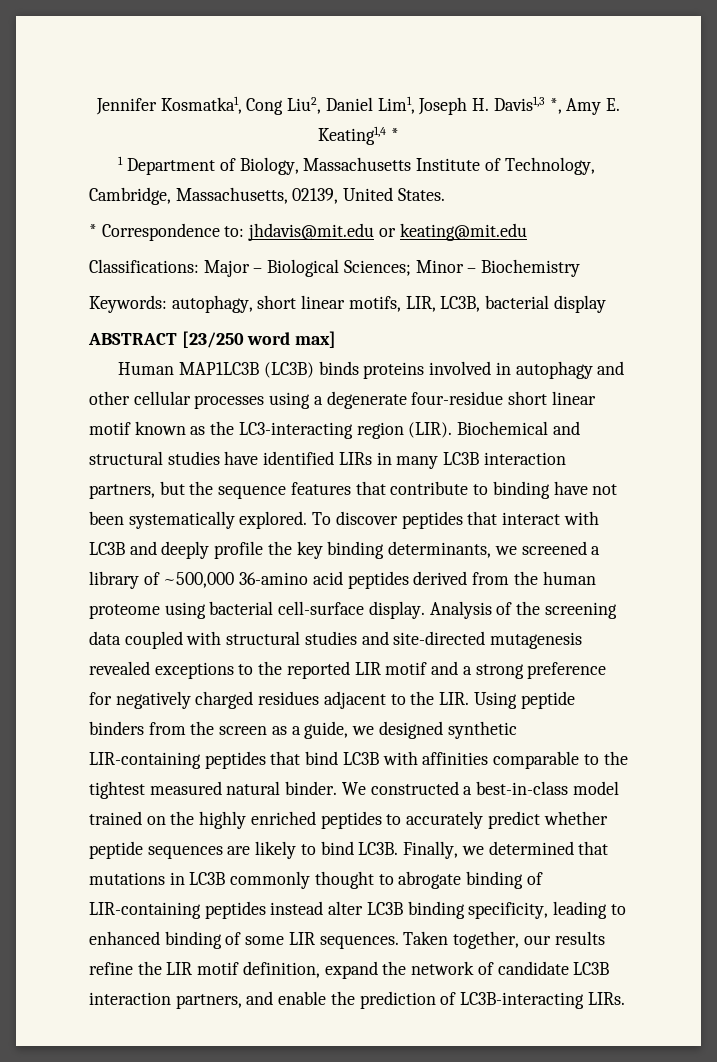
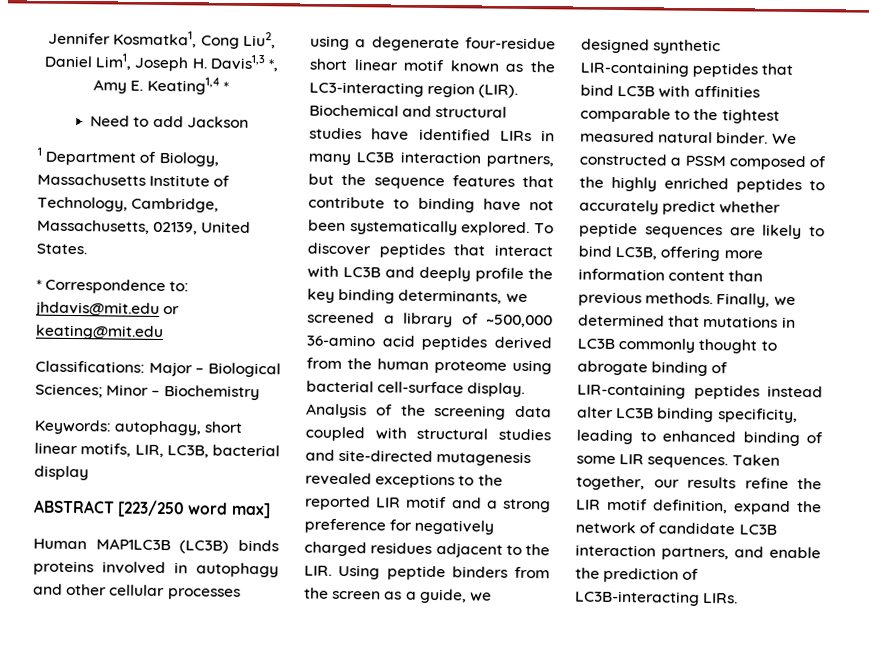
(399, 134) none -> [90,115,249,128] // Need to add Jackson
[181,331,244,348] [23/250 -> [117,499,186,518] [223/250
[476,781,619,795] [89,811,166,825] best-in-class model trained on -> [684,155,826,171] PSSM composed of
[358,842,399,855] LC3B. -> [615,246,763,262] [578,268,764,282] [578,291,714,307] LC3B, offering more information content than previous methods.

